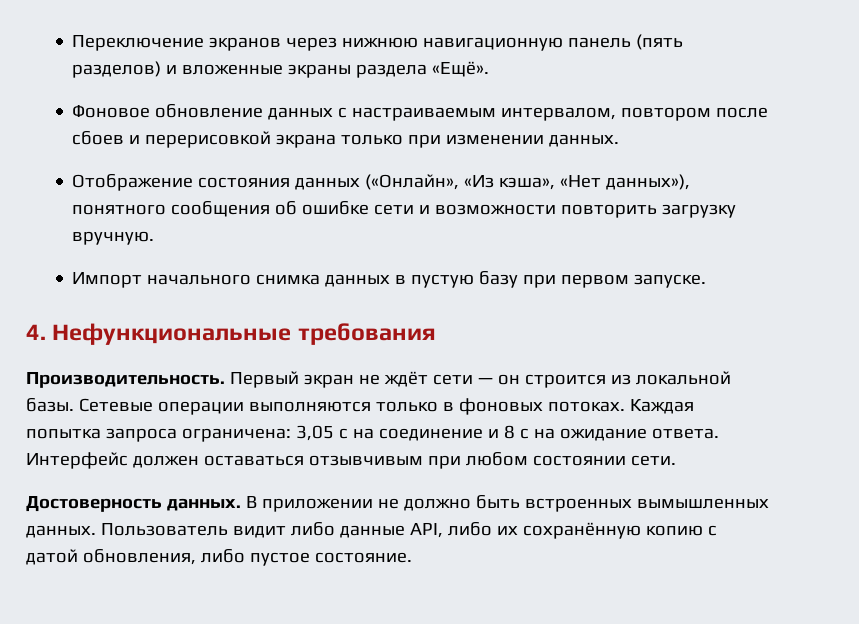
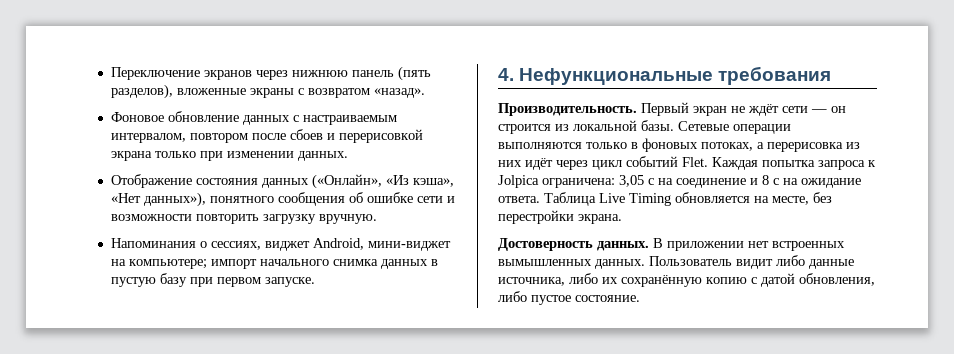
[423,37,564,51] навигационную -> (348, 73) none
[72,61,490,78] разделов) и вложенные экраны раздела «Ещё». -> [110,84,425,99] разделов), вложенные экраны с возвратом «назад».
[72,272,143,288] Импорт -> [110,238,451,251] [110,259,257,269] Напоминания о сессиях, виджет Android, мини-виджет на компьютере; импорт
[547,401,625,412] потоках. -> [701,142,860,152] [498,156,708,170] потоках, а перерисовка из них идёт через цикл событий Flet.
(177, 435) none -> [868,160,876,167] [498,175,539,188] к Jolpica
[26,452,676,469] Интерфейс должен оставаться отзывчивым при любом состоянии сети. -> [544,192,832,206] [498,210,622,224] Таблица Live Timing обновляется на месте, без перестройки экрана.
[377,495,520,511] не должно быть -> [748,241,769,248] нет
[409,523,443,538] API, -> [498,277,565,286] источника,

